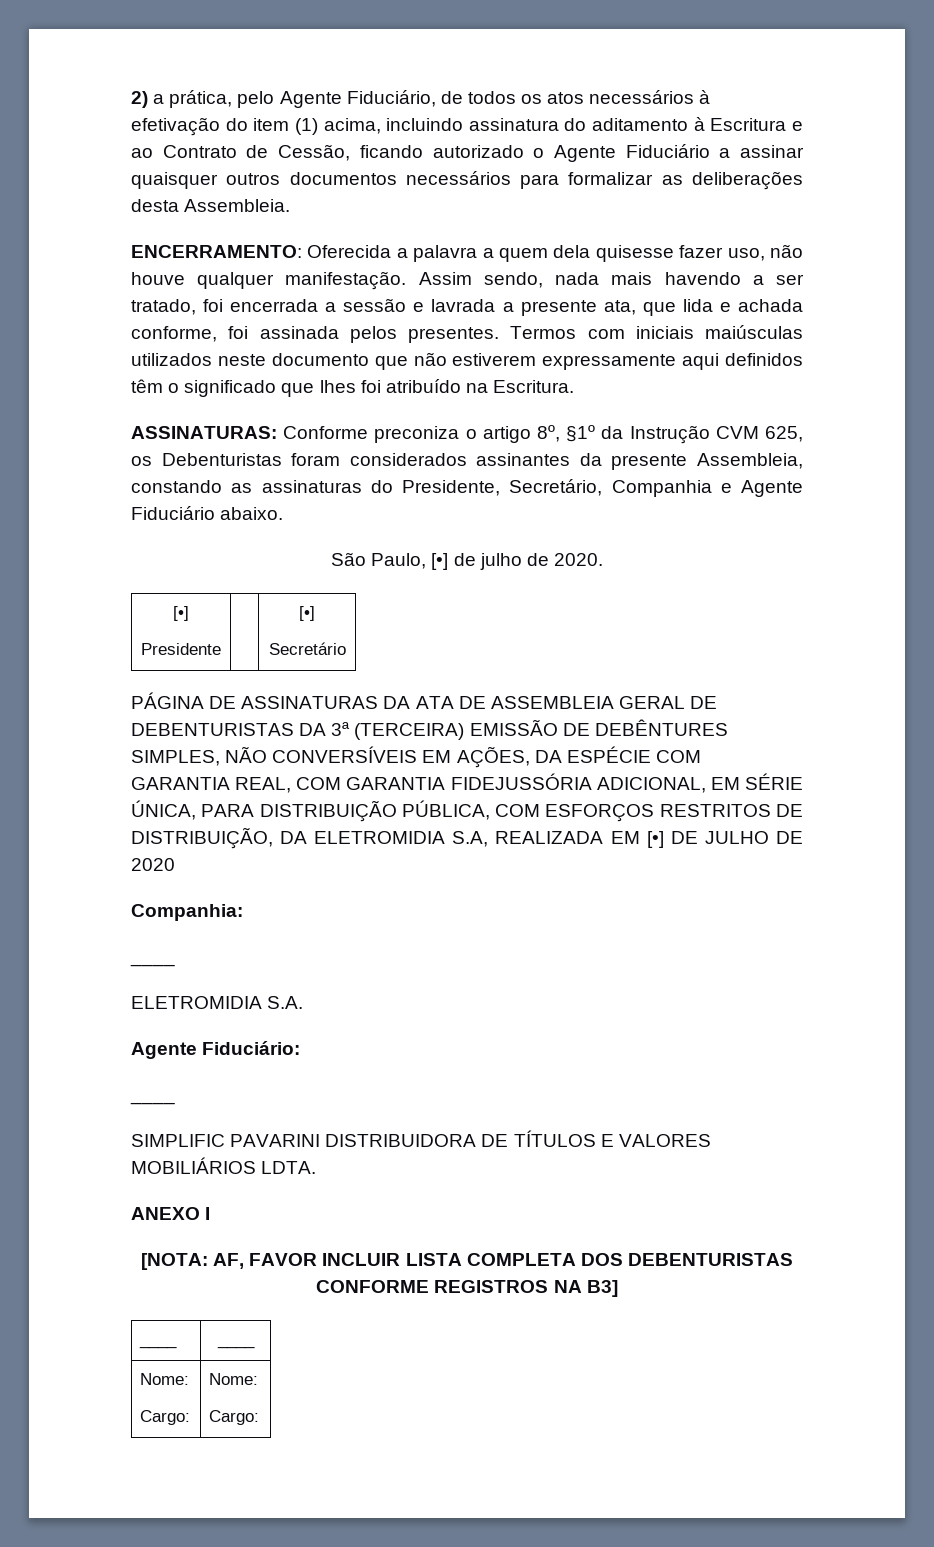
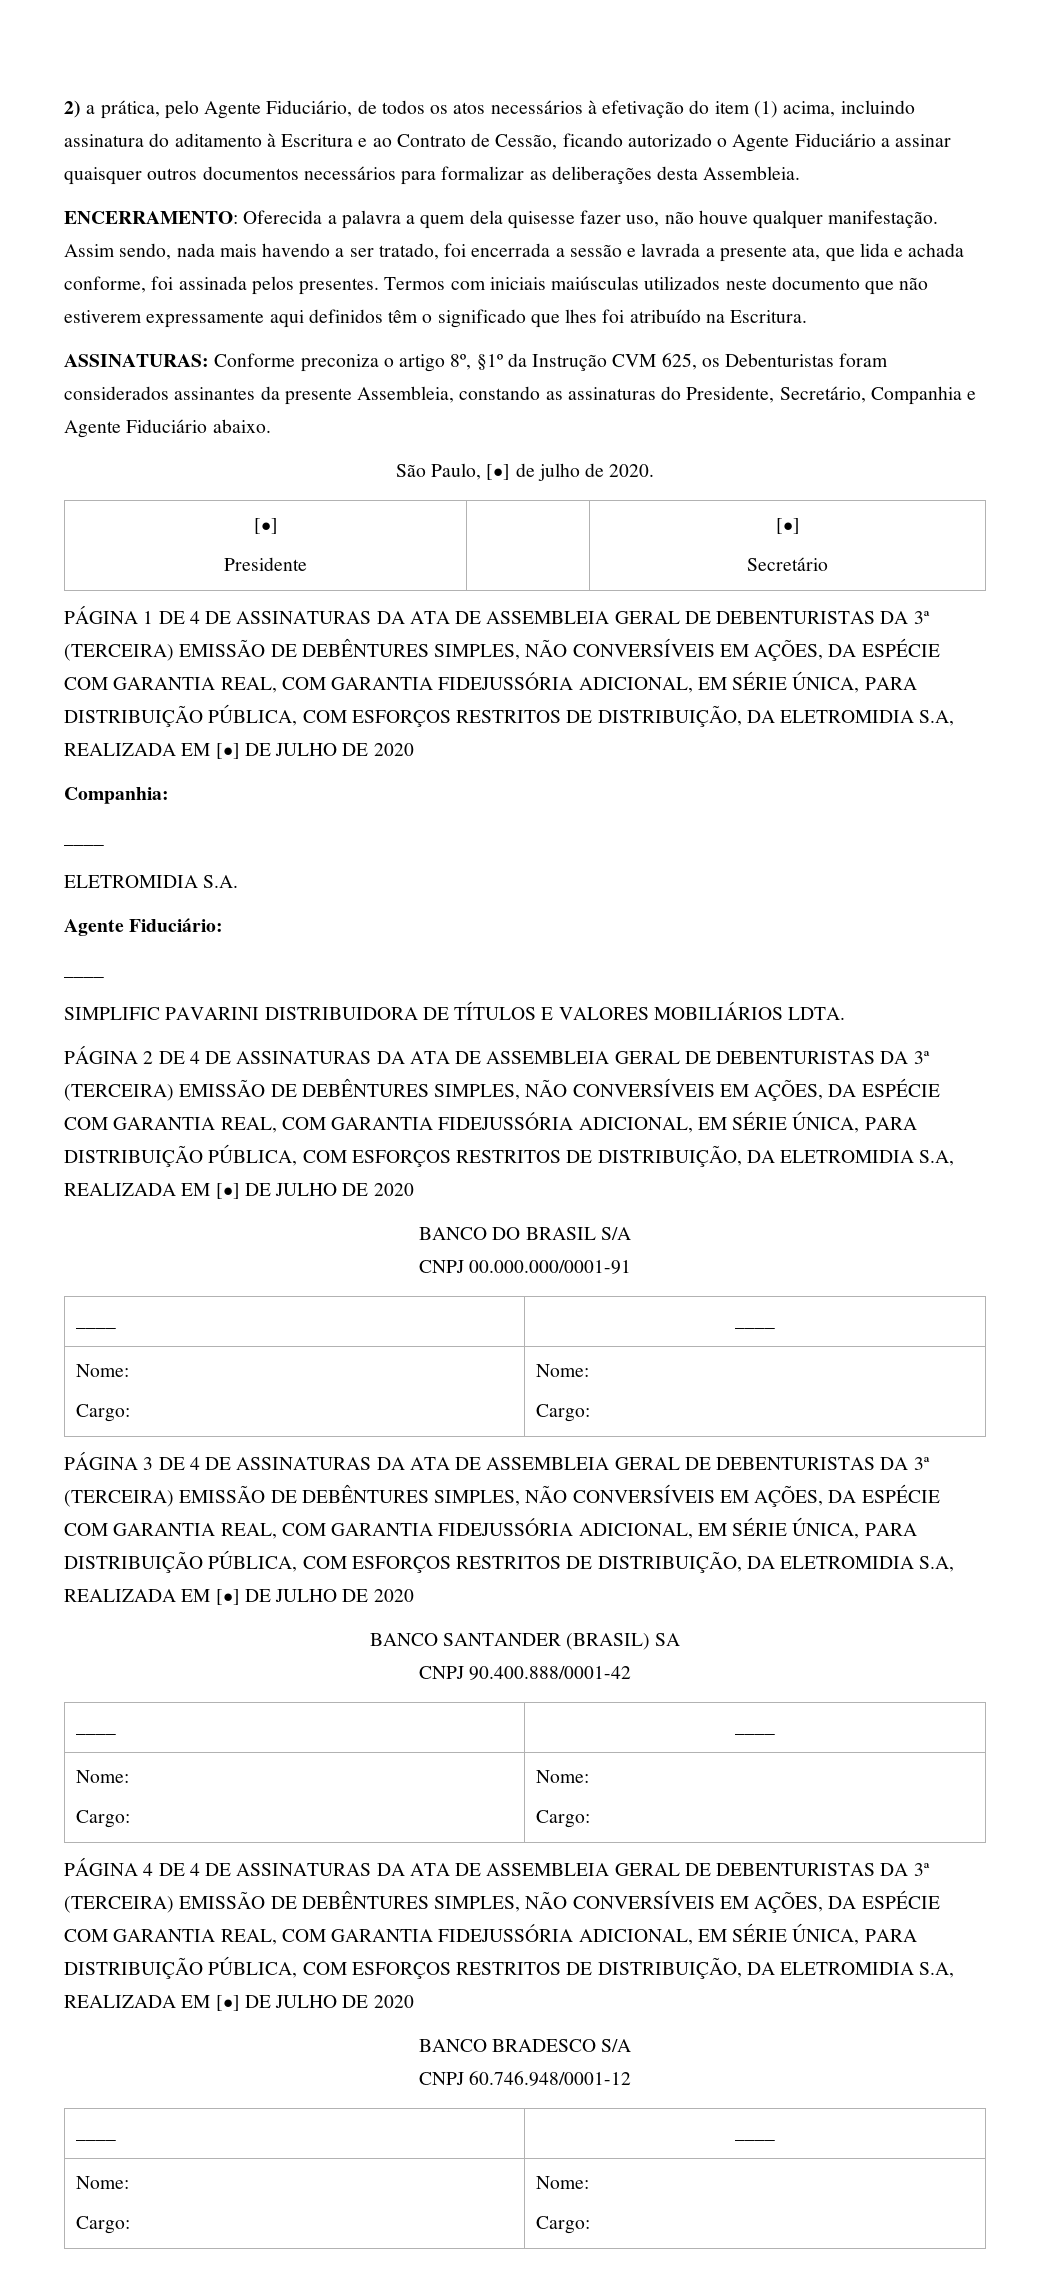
(204, 700) none -> [143,611,200,624] 1 DE 4
[131,1207,211,1220] [141,1253,793,1270] [316,1280,618,1297] [139,1345,178,1349] [216,1345,255,1349] [140,1373,190,1385] [140,1410,191,1425] [209,1373,259,1385] [209,1410,260,1425] ANEXO I // [NOTA: AF, FAVOR INCLUIR LISTA COMPLETA DOS DEBENTURISTAS CONFORME REGISTROS NA B3] // ____ | ____ // Nome: // Cargo: | Nome: // Cargo: -> [64,1045,930,1064] [64,1078,940,1101] [64,1111,917,1133] [64,1144,955,1167] [64,1183,414,1199] [419,1227,631,1240] [418,1260,632,1274] [75,1327,116,1329] [735,1327,775,1329] [75,1364,129,1377] [75,1404,130,1422] [535,1364,589,1377] [535,1404,590,1422] [64,1451,930,1470] [64,1484,940,1507] [64,1517,917,1539] [64,1550,955,1573] [64,1589,414,1605] [369,1633,681,1650] [418,1666,632,1680] [75,1733,116,1735] [735,1733,775,1735] [75,1770,129,1783] [75,1810,130,1828] [535,1770,589,1783] [535,1810,590,1828] [64,1857,930,1876] [64,1890,940,1913] [64,1923,917,1945] [64,1956,955,1979] [64,1995,414,2011] [418,2039,632,2052] [418,2071,632,2086] [75,2139,116,2141] [735,2139,775,2141] [75,2176,129,2189] [75,2216,130,2234] [535,2176,589,2189] [535,2216,590,2234] PÁGINA 2 DE 4 DE ASSINATURAS DA ATA DE ASSEMBLEIA GERAL DE DEBENTURISTAS DA 3ª (TERCEIRA) EMISSÃO DE DEBÊNTURES SIMPLES, NÃO CONVERSÍVEIS EM AÇÕES, DA ESPÉCIE COM GARANTIA REAL, COM GARANTIA FIDEJUSSÓRIA ADICIONAL, EM SÉRIE ÚNICA, PARA DISTRIBUIÇÃO PÚBLICA, COM ESFORÇOS RESTRITOS DE DISTRIBUIÇÃO, DA ELETROMIDIA S.A, REALIZADA EM [•] DE JULHO DE 2020 // BANCO DO BRASIL S/A // CNPJ 00.000.000/0001-91 // ____ | ____ // Nome: // Cargo: | Nome: // Cargo: // PÁGINA 3 DE 4 DE ASSINATURAS DA ATA DE ASSEMBLEIA GERAL DE DEBENTURISTAS DA 3ª (TERCEIRA) EMISSÃO DE DEBÊNTURES SIMPLES, NÃO CONVERSÍVEIS EM AÇÕES, DA ESPÉCIE COM GARANTIA REAL, COM GARANTIA FIDEJUSSÓRIA ADICIONAL, EM SÉRIE ÚNICA, PARA DISTRIBUIÇÃO PÚBLICA, COM ESFORÇOS RESTRITOS DE DISTRIBUIÇÃO, DA ELETROMIDIA S.A, REALIZADA EM [•] DE JULHO DE 2020 // BANCO SANTANDER (BRASIL) SA // CNPJ 90.400.888/0001-42 // ____ | ____ // Nome: // Cargo: | Nome: // Cargo: // PÁGINA 4 DE 4 DE ASSINATURAS DA ATA DE ASSEMBLEIA GERAL DE DEBENTURISTAS DA 3ª (TERCEIRA) EMISSÃO DE DEBÊNTURES SIMPLES, NÃO CONVERSÍVEIS EM AÇÕES, DA ESPÉCIE COM GARANTIA REAL, COM GARANTIA FIDEJUSSÓRIA ADICIONAL, EM SÉRIE ÚNICA, PARA DISTRIBUIÇÃO PÚBLICA, COM ESFORÇOS RESTRITOS DE DISTRIBUIÇÃO, DA ELETROMIDIA S.A, REALIZADA EM [•] DE JULHO DE 2020 // BANCO BRADESCO S/A // CNPJ 60.746.948/0001-12 // ____ | ____ // Nome: // Cargo: | Nome: // Cargo:

